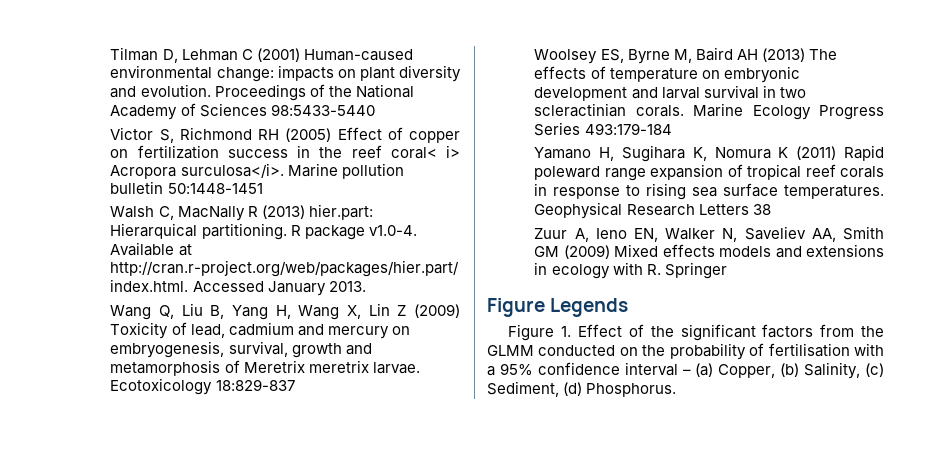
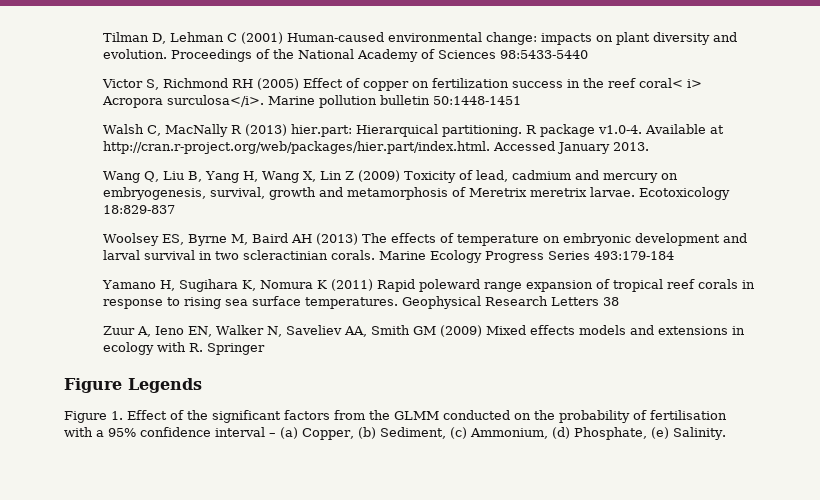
[804,362,884,379] [487,381,677,397] Salinity, (c) Sediment, (d) Phosphorus. -> [379,427,726,440] Sediment, (c) Ammonium, (d) Phosphate, (e) Salinity.

